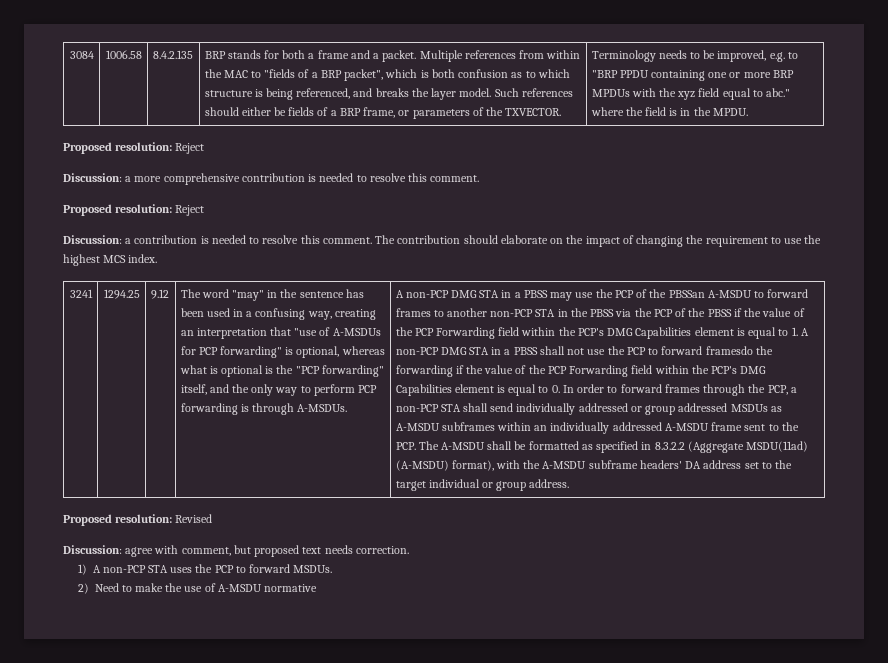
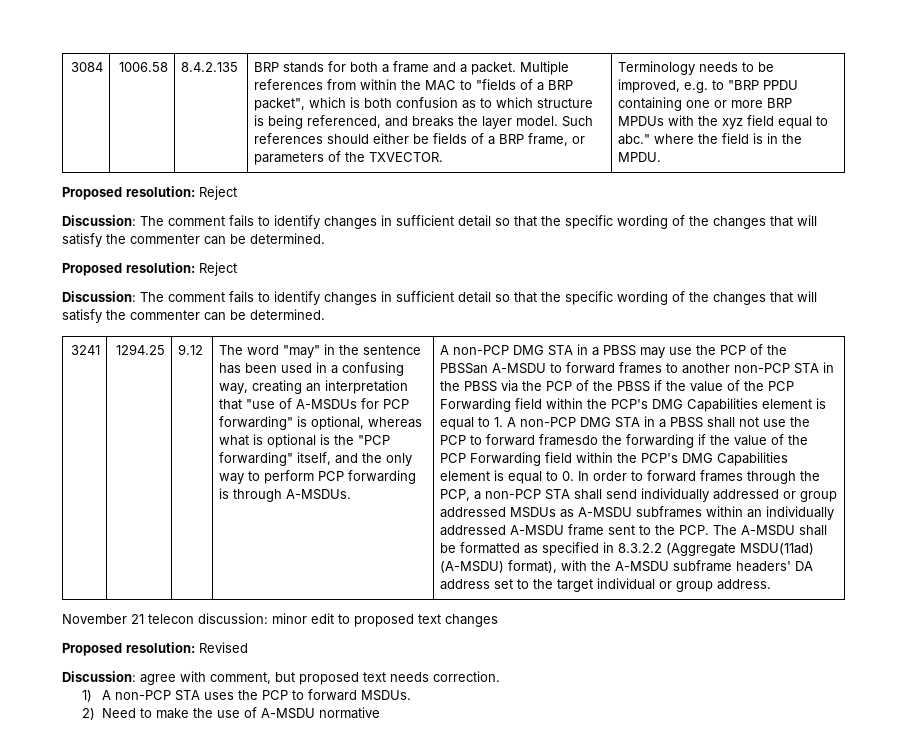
[125,173,480,185] [63,204,205,216] [63,235,822,247] [63,254,158,266] a more comprehensive contribution is needed to resolve this comment. // Proposed resolution: Reject // Discussion: a contribution is needed to resolve this comment. The contribution should elaborate on the impact of changing the requirement to use the highest MCS index. -> [140,215,817,229] [62,233,325,247] [62,262,237,276] [62,291,817,305] [62,309,325,323] The comment fails to identify changes in sufficient detail so that the specific wording of the changes that will satisfy the commenter can be determined. // Proposed resolution: Reject // Discussion: The comment fails to identify changes in sufficient detail so that the specific wording of the changes that will satisfy the commenter can be determined.
(570, 483) none -> [62,613,498,627] // November 21 telecon discussion: minor edit to proposed text changes

